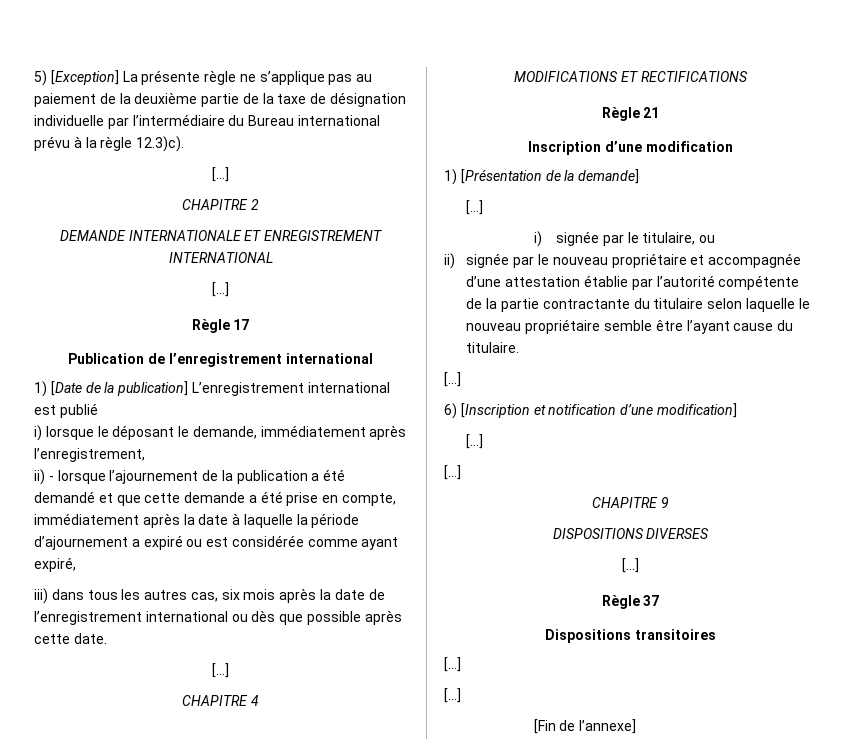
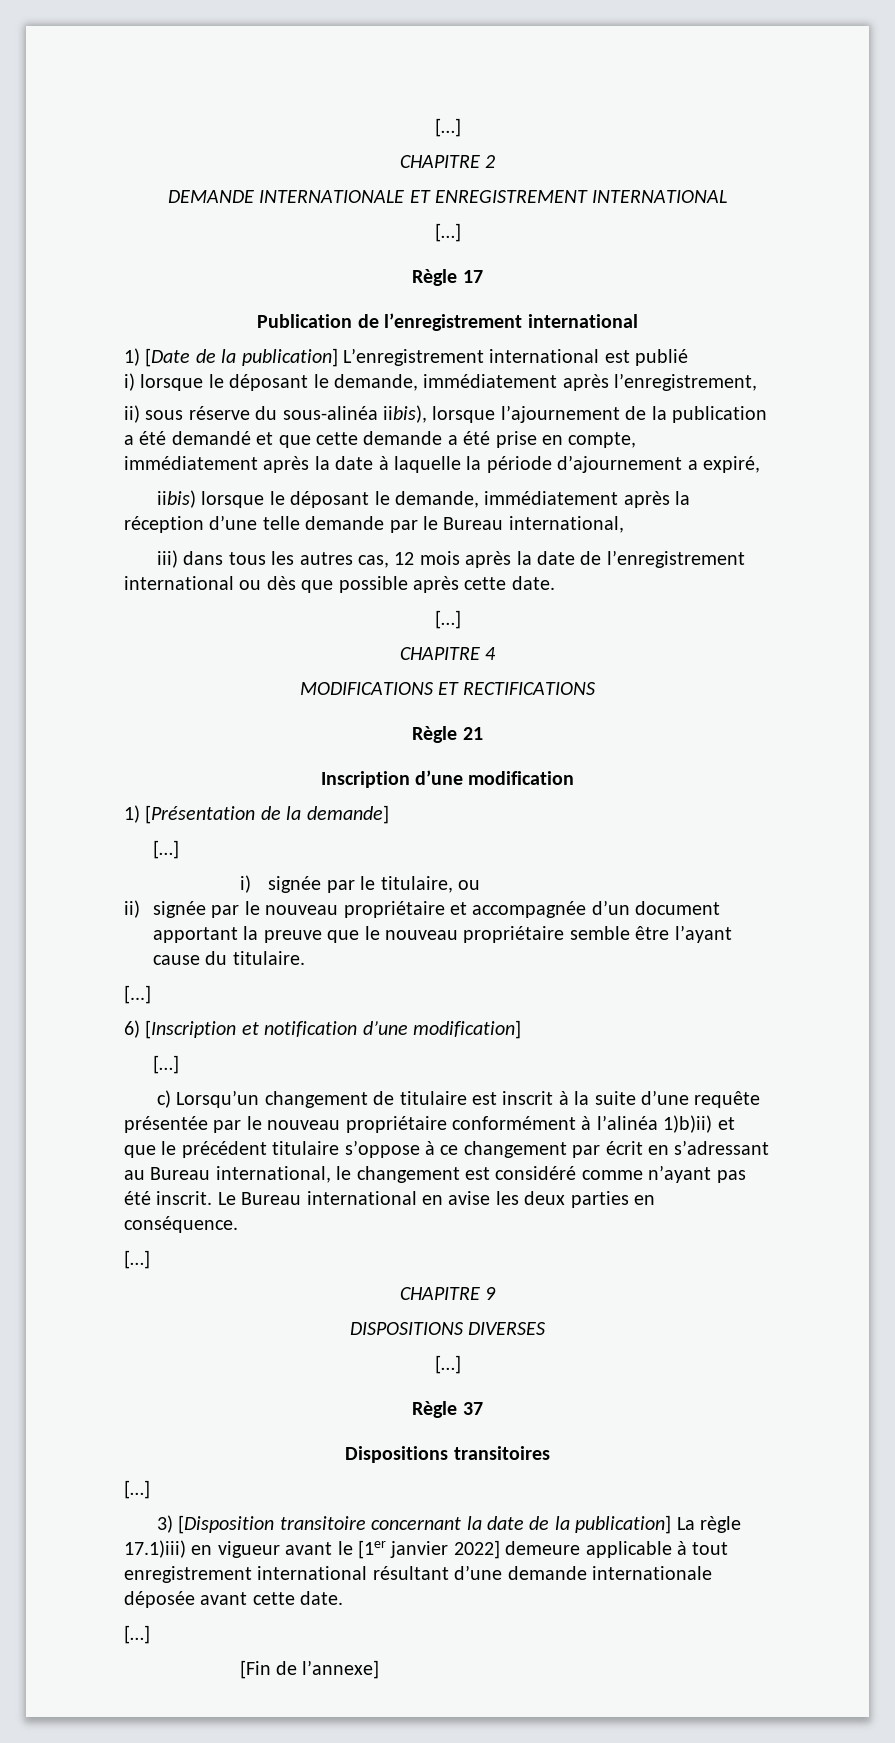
[34,70,373,86] [34,92,407,107] [34,114,380,129] [34,136,185,152] 5) [Exception] La présente règle ne s’applique pas au paiement de la deuxième partie de la taxe de désignation individuelle par l’intermédiaire du Bureau international prévu à la règle 12.3)c). // -> (434, 127) none
[48,476,54,481] - -> [145,405,427,423] sous réserve du sous-alinéa iibis),
[143,535,399,550] [34,557,76,572] expiré ou est considérée comme ayant expiré, -> [702,456,760,473] [157,490,691,508] [124,515,624,533] expiré, // iibis) lorsque le déposant le demande, immédiatement après la réception d’une telle demande par le Bureau international,
[221,589,240,600] six -> [394,552,415,565] 12
[466,275,800,290] [466,298,795,312] d’une attestation établie par l’autorité compétente de la partie contractante du titulaire selon laquelle -> [591,900,721,915] [152,926,360,943] d’un document apportant la preuve que
(484, 441) none -> [157,1090,761,1108] [124,1115,735,1133] [124,1140,770,1158] [124,1165,746,1183] [124,1191,655,1208] [124,1216,238,1233] // c) Lorsqu’un changement de titulaire est inscrit à la suite d’une requête présentée par le nouveau propriétaire conformément à l’alinéa 1)b)ii) et que le précédent titulaire s’oppose à ce changement par écrit en s’adressant au Bureau international, le changement est considéré comme n’ayant pas été inscrit. Le Bureau international en avise les deux parties en conséquence.
(461, 664) none -> [157,1515,742,1534] [124,1540,729,1559] [124,1565,712,1583] [124,1591,344,1608] // 3) [Disposition transitoire concernant la date de la publication] La règle 17.1)iii) en vigueur avant le [1er janvier 2022] demeure applicable à tout enregistrement international résultant d’une demande internationale déposée avant cette date.

